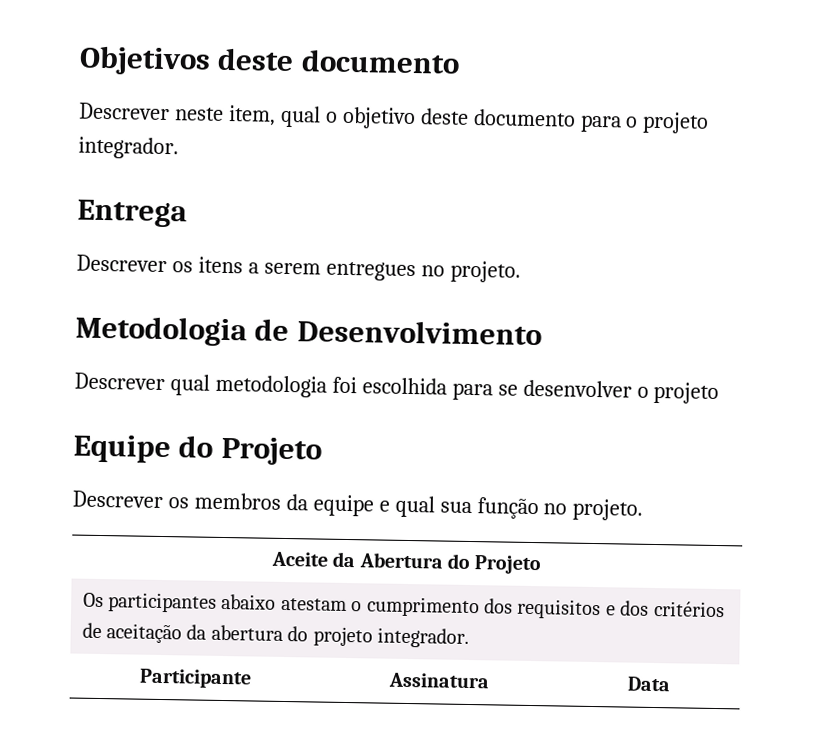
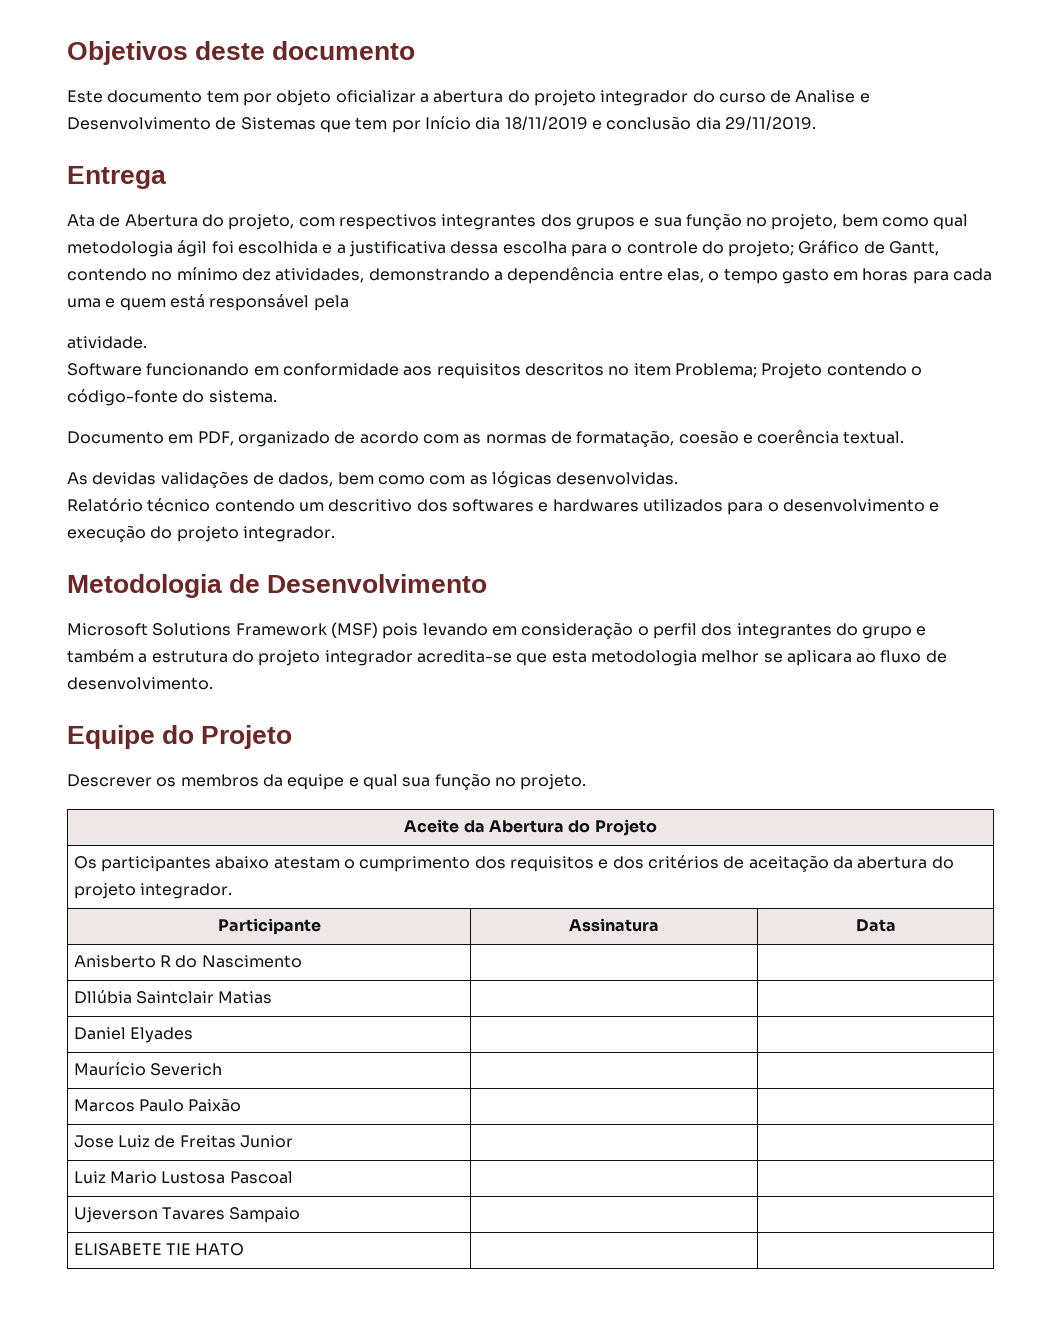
[79,102,710,134] [78,136,179,160] [77,199,187,228] [76,254,521,283] [75,315,542,347] [74,372,720,405] Descrever neste item, qual o objetivo deste documento para o projeto integrador. // Entrega // Descrever os itens a serem entregues no projeto. // Metodologia de Desenvolvimento // Descrever qual metodologia foi escolhida para se desenvolver o projeto -> [67,90,870,106] [67,116,816,133] [67,166,166,189] [67,213,969,230] [67,240,940,257] [67,267,993,284] [67,294,349,311] [67,336,147,349] [67,363,922,379] [67,389,277,406] [67,430,905,447] [67,471,679,488] [67,498,940,515] [67,525,335,542] [67,574,488,598] [67,622,927,639] [67,649,947,666] [67,677,213,690] Este documento tem por objeto oficializar a abertura do projeto integrador do curso de Analise e Desenvolvimento de Sistemas que tem por Início dia 18/11/2019 e conclusão dia 29/11/2019. // Entrega // Ata de Abertura do projeto, com respectivos integrantes dos grupos e sua função no projeto, bem como qual metodologia ágil foi escolhida e a justificativa dessa escolha para o controle do projeto; Gráfico de Gantt, contendo no mínimo dez atividades, demonstrando a dependência entre elas, o tempo gasto em horas para cada uma e quem está responsável pela // atividade. // Software funcionando em conformidade aos requisitos descritos no item Problema; Projeto contendo o código-fonte do sistema. // Documento em PDF, organizado de acordo com as normas de formatação, coesão e coerência textual. // As devidas validações de dados, bem como com as lógicas desenvolvidas. // Relatório técnico contendo um descritivo dos softwares e hardwares utilizados para o desenvolvimento e execução do projeto integrador. // Metodologia de Desenvolvimento // Microsoft Solutions Framework (MSF) pois levando em consideração o perfil dos integrantes do grupo e também a estrutura do projeto integrador acredita-se que esta metodologia melhor se aplicara ao fluxo de desenvolvimento.
(671, 684) none -> [73,955,302,968] [73,990,273,1004] [73,1027,194,1043] [73,1062,223,1076] [73,1098,242,1112] [73,1135,294,1148] [73,1171,293,1184] [73,1207,301,1223] [73,1243,245,1256] // Anisberto R do Nascimento | | // Dllúbia Saintclair Matias | | // Daniel Elyades | | // Maurício Severich | | // Marcos Paulo Paixão | | // Jose Luiz de Freitas Junior | | // Luiz Mario Lustosa Pascoal | | // Ujeverson Tavares Sampaio | | // ELISABETE TIE HATO | |

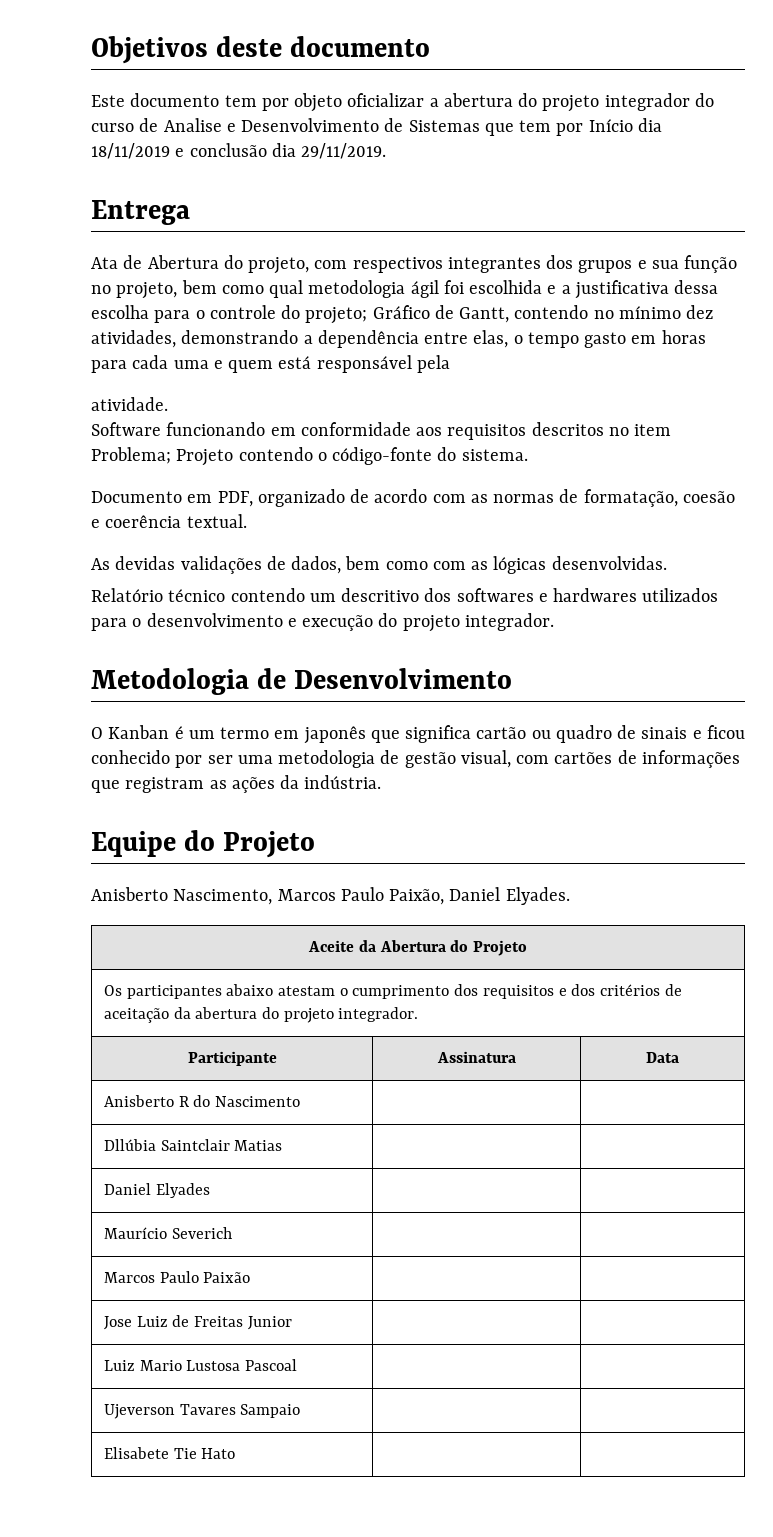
[67,622,927,639] [67,649,947,666] [67,677,213,690] [67,725,293,749] [67,773,587,790] Microsoft Solutions Framework (MSF) pois levando em consideração o perfil dos integrantes do grupo e também a estrutura do projeto integrador acredita-se que esta metodologia melhor se aplicara ao fluxo de desenvolvimento. // Equipe do Projeto // Descrever os membros da equipe e qual sua função no projeto. -> [91,725,745,744] [91,750,740,768] [91,775,382,793] [91,830,316,858] [91,887,570,905] O Kanban é um termo em japonês que significa cartão ou quadro de sinais e ficou conhecido por ser uma metodologia de gestão visual, com cartões de informações que registram as ações da indústria. // Equipe do Projeto // Anisberto Nascimento, Marcos Paulo Paixão, Daniel Elyades.
[73,1243,245,1256] ELISABETE TIE HATO -> [103,1447,236,1459] Elisabete Tie Hato

